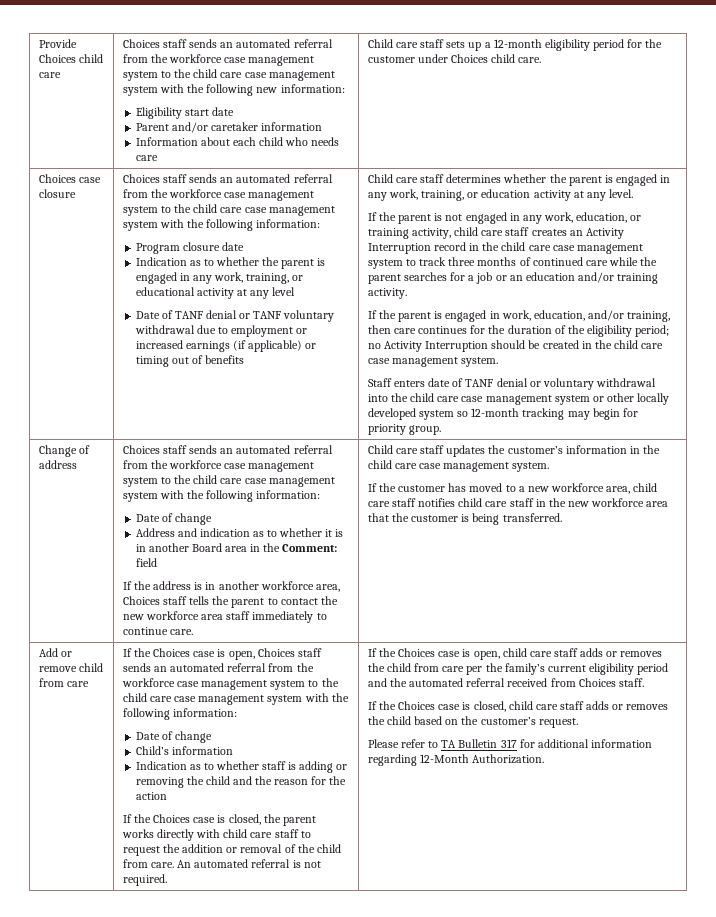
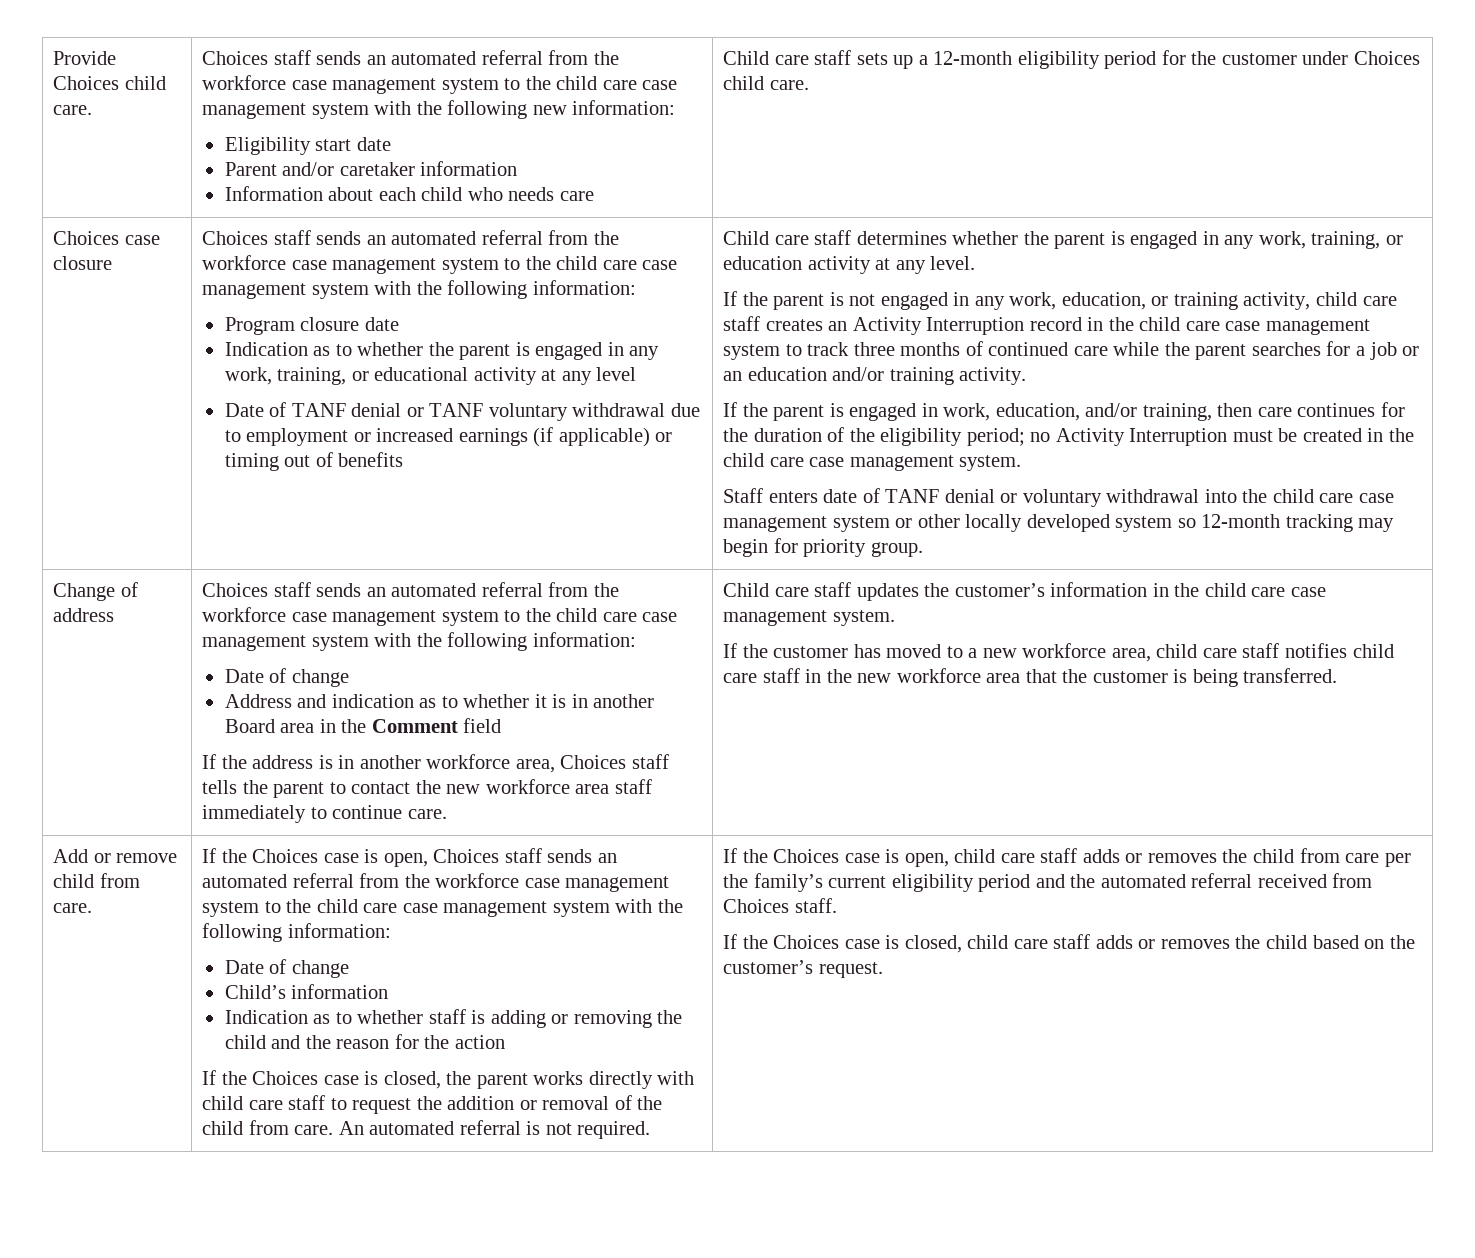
[39,72,62,78] care -> [53,105,93,115] care.
[491,340,526,349] should -> [1232,430,1273,442] must
[282,544,338,552] Comment: -> [371,719,458,733] Comment
[67,681,90,687] care -> [53,903,93,913] care.
[368,739,652,748] [368,754,545,766] // Please refer to TA Bulletin 317 for additional information regarding 12-Month Authorization. -> (883, 970) none

